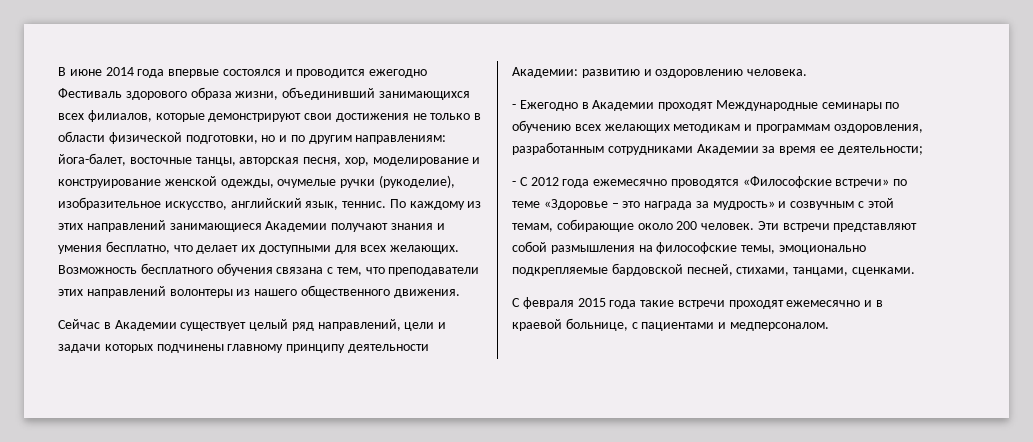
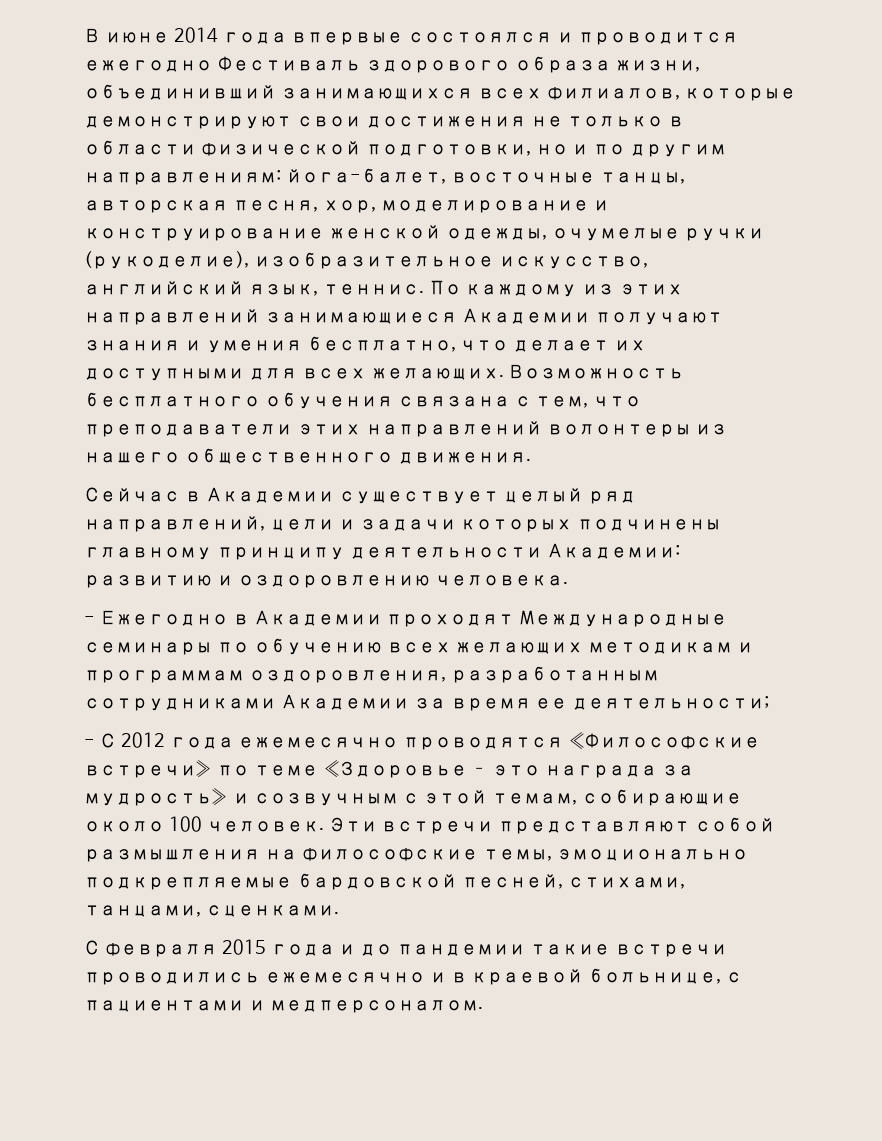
[676,221,698,230] 200 -> [168,816,202,832] 100
(637, 304) none -> [339,944,526,956] и до пандемии
[728,300,784,309] проходят -> [84,972,260,985] проводились

